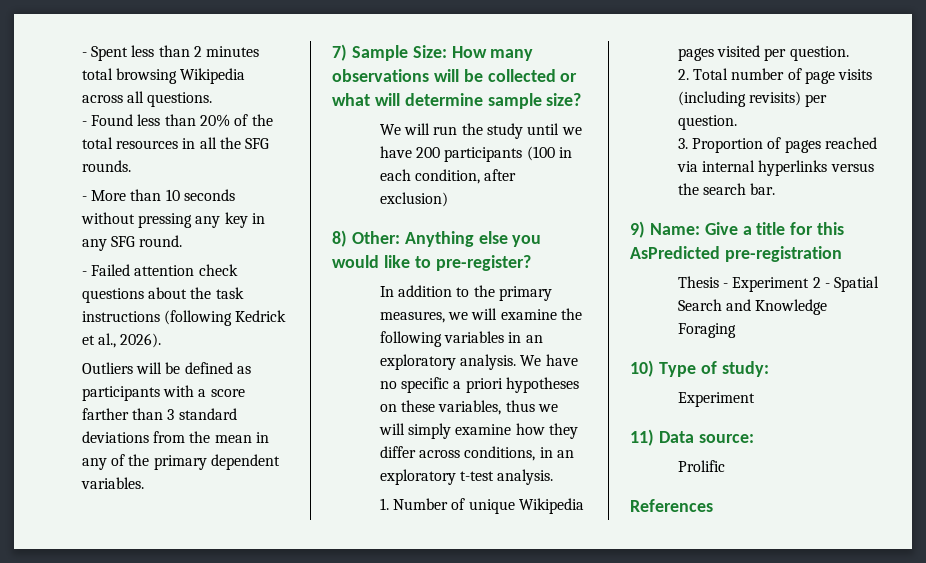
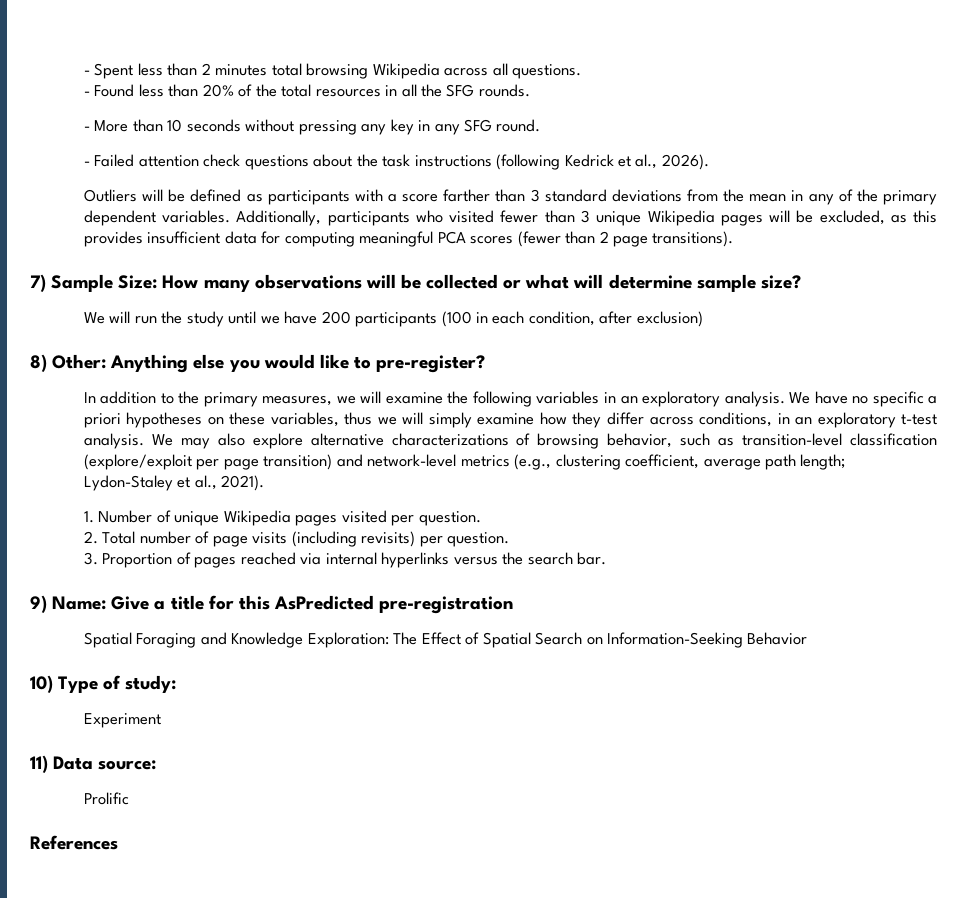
(144, 483) none -> [236,210,937,226] [83,231,734,247] Additionally, participants who visited fewer than 3 unique Wikipedia pages will be excluded, as this provides insufficient data for computing meaningful PCA scores (fewer than 2 page transitions).
(554, 477) none -> [151,433,937,449] [83,454,846,470] [83,475,265,491] We may also explore alternative characterizations of browsing behavior, such as transition-level classification (explore/exploit per page transition) and network-level metrics (e.g., clustering coefficient, average path length; Lydon-Staley et al., 2021).
[677,276,880,292] [677,299,828,315] [677,323,736,338] Thesis - Experiment 2 - Spatial Search and Knowledge Foraging -> [83,632,808,648] Spatial Foraging and Knowledge Exploration: The Effect of Spatial Search on Information-Seeking Behavior

